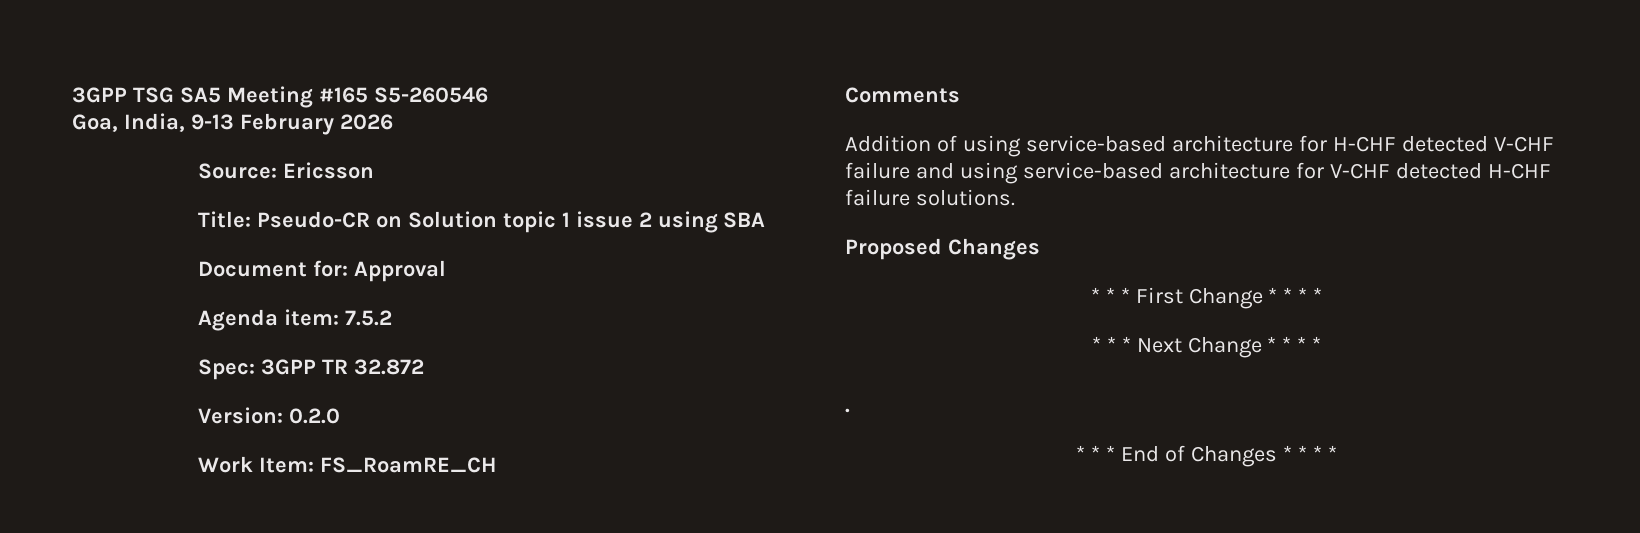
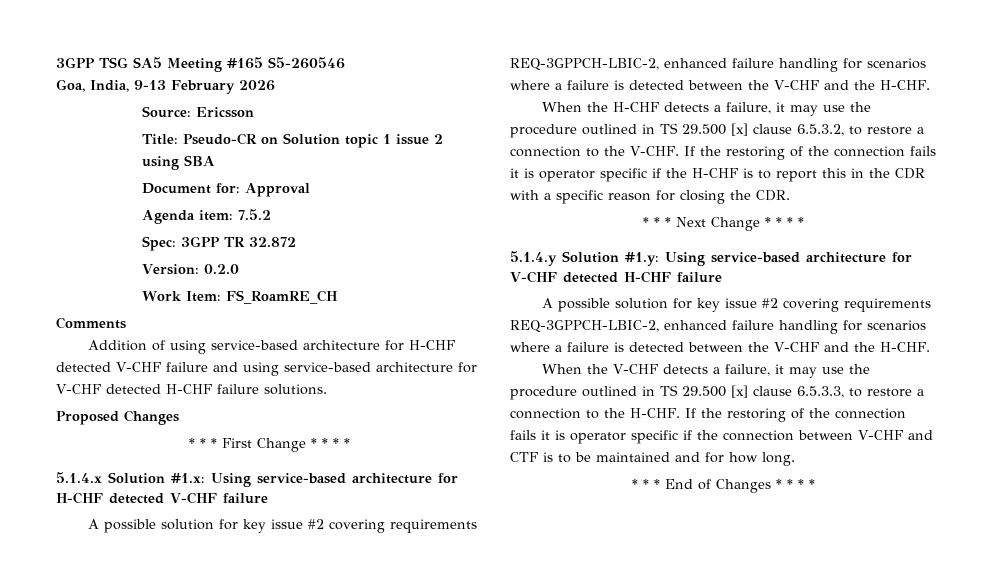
(1323, 295) none -> [56,472,458,487] [56,492,268,504] [87,519,477,533] [510,58,926,72] [510,80,930,90] [541,102,871,116] [510,123,924,138] [510,146,936,160] [510,168,925,182] [510,190,790,204] // 5.1.4.x Solution #1.x: Using service-based architecture for H-CHF detected V-CHF failure // A possible solution for key issue #2 covering requirements REQ-3GPPCH-LBIC-2, enhanced failure handling for scenarios where a failure is detected between the V-CHF and the H-CHF. // When the H-CHF detects a failure, it may use the procedure outlined in TS 29.500 [x] clause 6.5.3.2, to restore a connection to the V-CHF. If the restoring of the connection fails it is operator specific if the H-CHF is to report this in the CDR with a specific reason for closing the CDR.
[845,408,850,413] . -> [510,251,912,266] [510,271,722,283] [541,298,931,312] [510,320,926,334] [510,342,930,352] [541,364,870,378] [510,385,924,400] [510,408,906,422] [510,430,933,444] [510,452,795,466] 5.1.4.y Solution #1.y: Using service-based architecture for V-CHF detected H-CHF failure // A possible solution for key issue #2 covering requirements REQ-3GPPCH-LBIC-2, enhanced failure handling for scenarios where a failure is detected between the V-CHF and the H-CHF. // When the V-CHF detects a failure, it may use the procedure outlined in TS 29.500 [x] clause 6.5.3.3, to restore a connection to the H-CHF. If the restoring of the connection fails it is operator specific if the connection between V-CHF and CTF is to be maintained and for how long.

